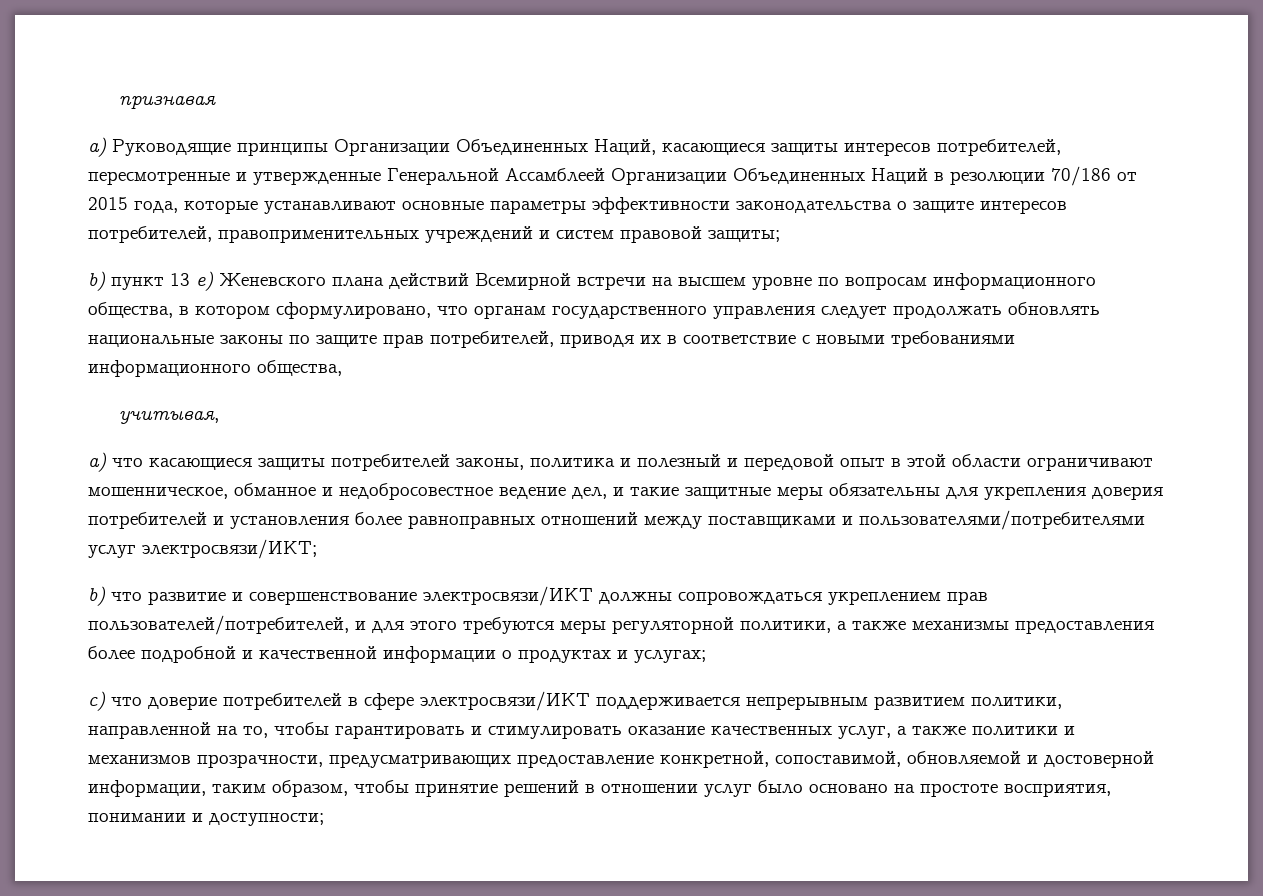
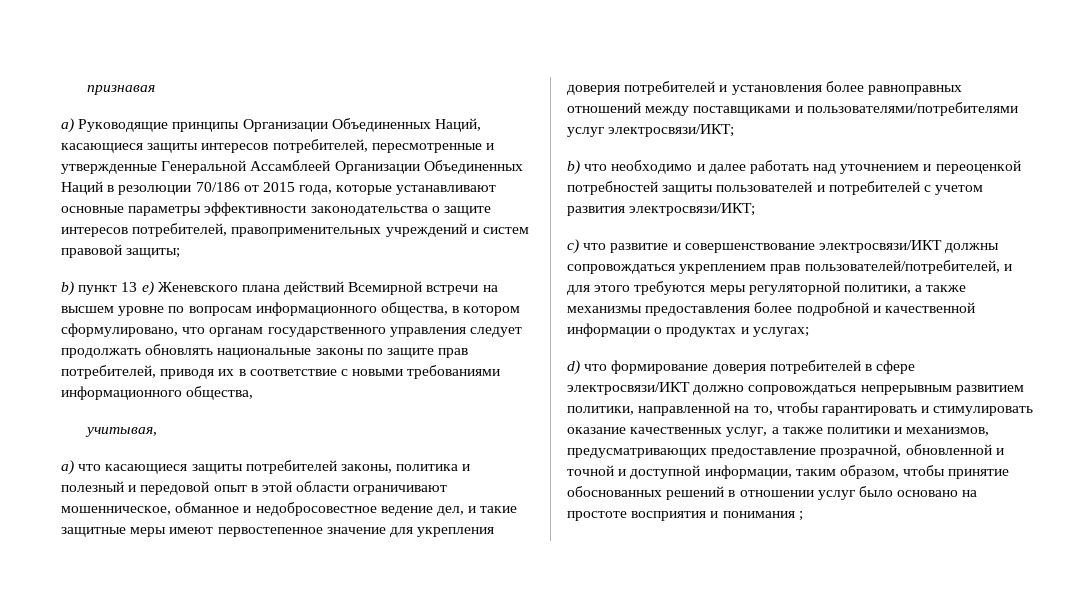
[829,483,940,497] обязательны -> [169,527,386,537] имеют первостепенное значение
(142, 596) none -> [611,160,1021,174] [567,181,984,195] [567,203,756,216] [567,239,607,254] необходимо и далее работать над уточнением и переоценкой потребностей защиты пользователей и потребителей с учетом развития электросвязи/ИКТ; // c) что
[88,691,217,711] c) что доверие -> [567,360,766,375] d) что формирование доверия
[596,696,740,710] поддерживается -> [693,385,857,395] должно сопровождаться
[88,751,1154,768] механизмов прозрачности, предусматривающих предоставление конкретной, сопоставимой, обновляемой и достоверной -> [906,427,990,436] [567,444,1004,458] [567,465,701,479] механизмов, предусматривающих предоставление прозрачной, обновленной и точной и доступной
(498, 790) none -> [567,486,662,497] обоснованных
[1004,783,1111,797] [88,813,324,826] восприятия, понимании и доступности; -> [631,511,803,521] восприятия и понимания ;

